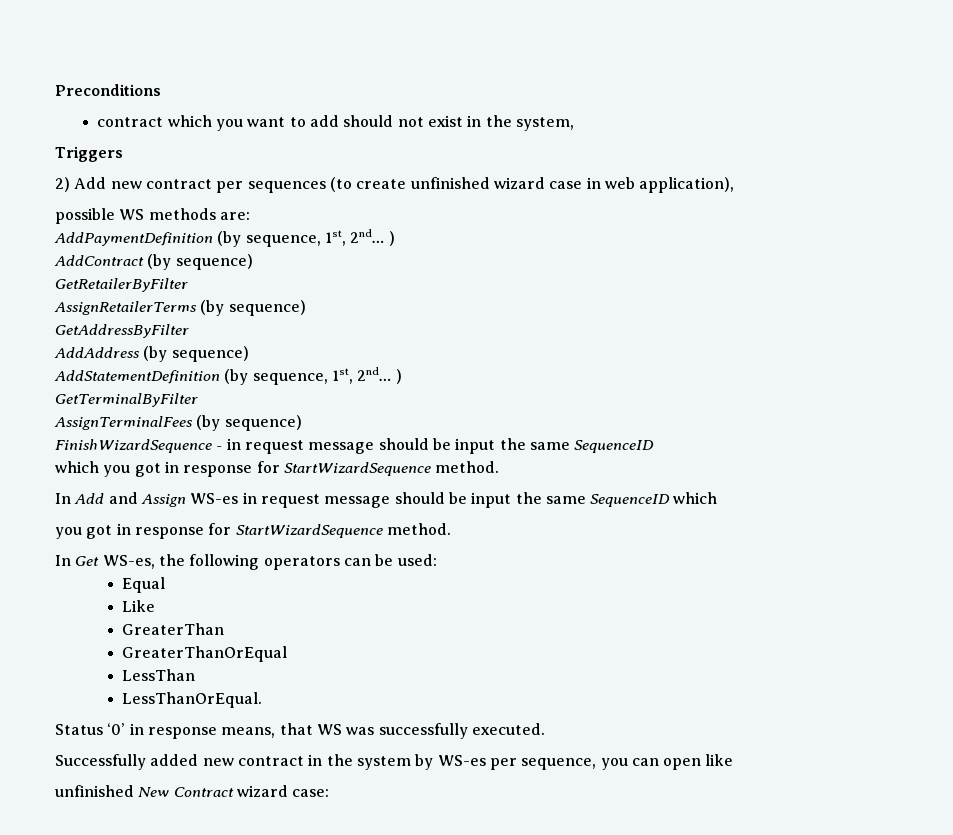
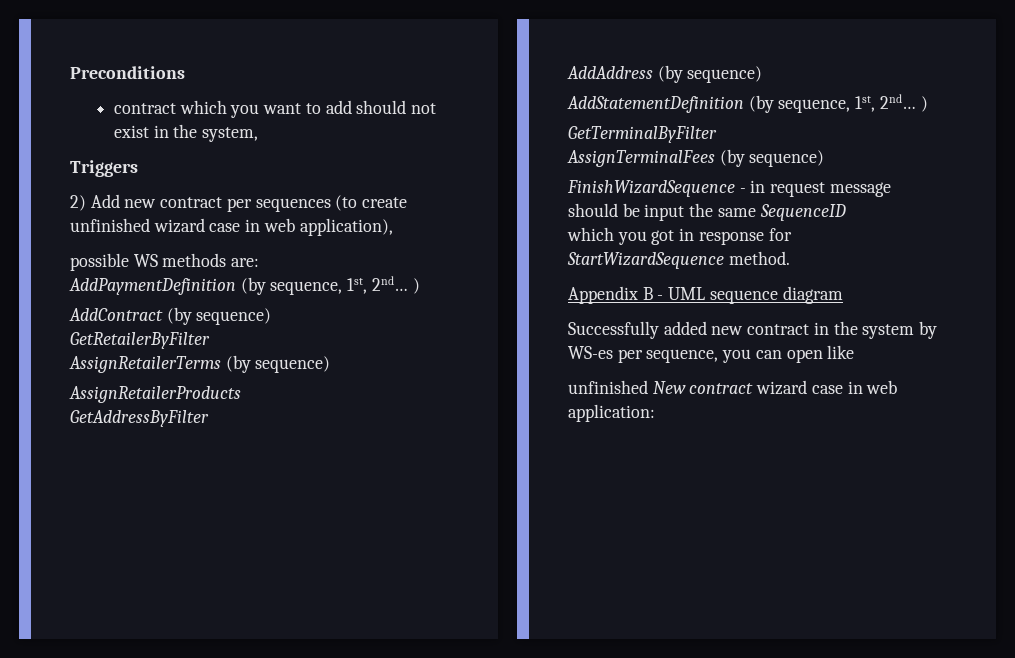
(306, 308) none -> [69,386,241,403] // AssignRetailerProducts
[55,492,718,508] [55,523,451,539] [55,554,437,570] [121,577,165,593] [121,600,155,612] [121,623,224,635] [121,646,287,662] [121,669,195,681] [121,692,262,708] [55,723,545,739] In Add and Assign WS-es in request message should be input the same SequenceID which // you got in response for StartWizardSequence method. // In Get WS-es, the following operators can be used: // Equal // Like // GreaterThan // GreaterThanOrEqual // LessThan // LessThanOrEqual. // Status ‘0’ in response means, that WS was successfully executed. -> [568,286,843,304] Appendix B - UML sequence diagram
[173,785,330,797] Contract wizard case: -> [689,380,898,395] [568,404,655,422] contract wizard case in web application:

